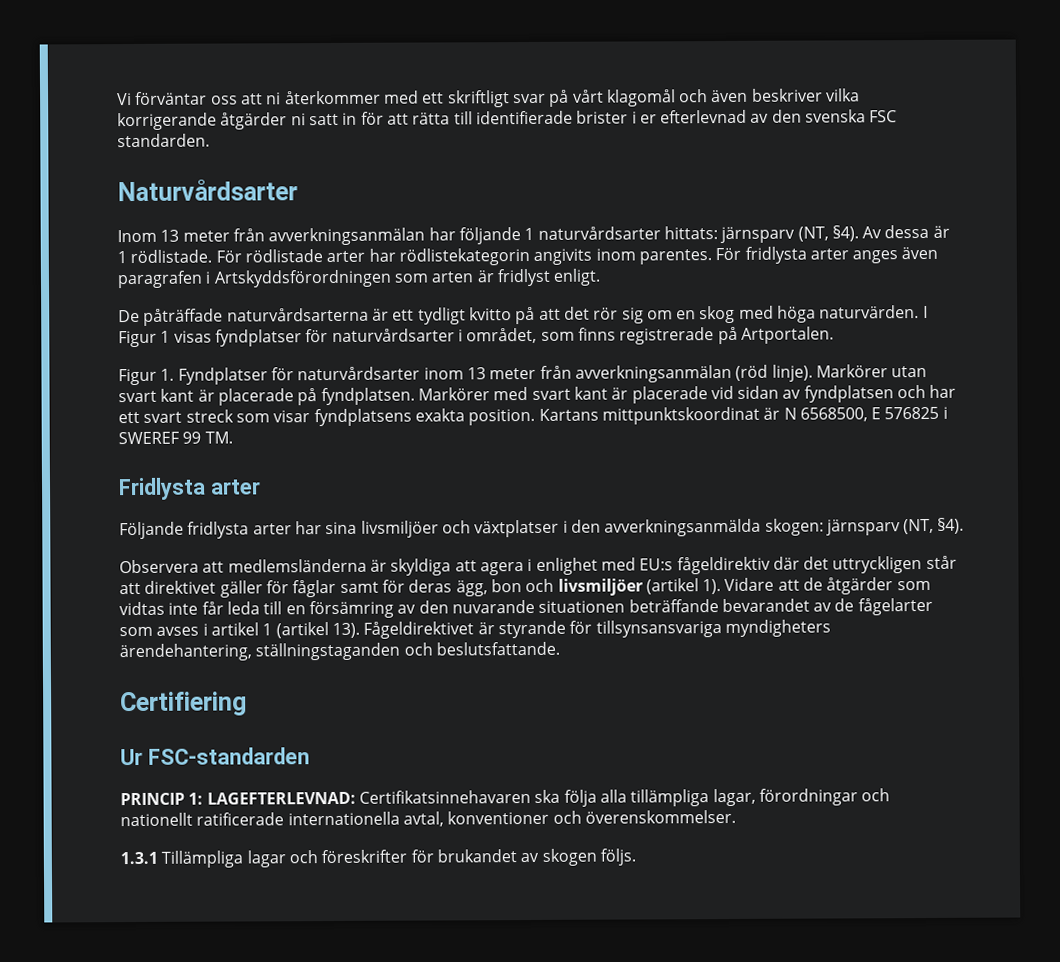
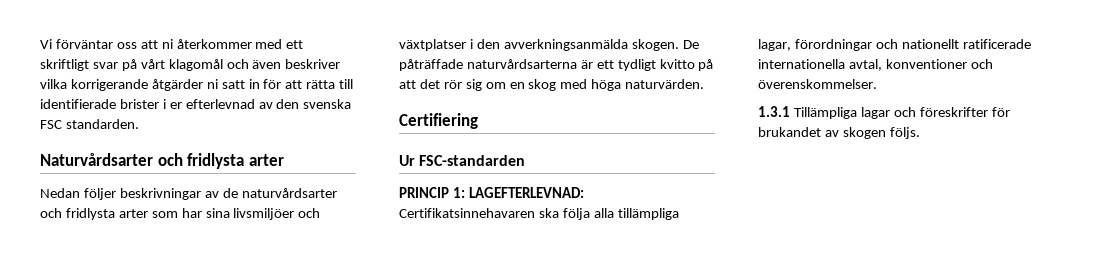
[117,224,950,246] [117,246,939,266] [117,268,602,289] // Inom 13 meter från avverkningsanmälan har följande 1 naturvårdsarter hittats: järnsparv (NT, §4). Av dessa är 1 rödlistade. För rödlistade arter har rödlistekategorin angivits inom parentes. För fridlysta arter anges även paragrafen i Artskyddsförordningen som arten är fridlyst enligt. // -> [157,153,284,169] [40,188,337,200] [40,208,321,220] [399,39,679,51] och fridlysta arter // Nedan följer beskrivningar av de naturvårdsarter och fridlysta arter som har sina livsmiljöer och växtplatser i den avverkningsanmälda skogen.
[922,305,928,319] [118,326,834,348] [118,364,928,386] [118,384,957,406] [118,406,948,427] [118,431,233,445] [118,477,261,501] [119,517,965,540] [119,555,957,576] [119,577,931,598] [119,597,933,619] [119,619,831,639] [119,641,560,662] I Figur 1 visas fyndplatser för naturvårdsarter i området, som finns registrerade på Artportalen. // Figur 1. Fyndplatser för naturvårdsarter inom 13 meter från avverkningsanmälan (röd linje). Markörer utan svart kant är placerade på fyndplatsen. Markörer med svart kant är placerade vid sidan av fyndplatsen och har ett svart streck som visar fyndplatsens exakta position. Kartans mittpunktskoordinat är N 6568500, E 576825 i SWEREF 99 TM. // Fridlysta arter // Följande fridlysta arter har sina livsmiljöer och växtplatser i den avverkningsanmälda skogen: järnsparv (NT, §4). // Observera att medlemsländerna är skyldiga att agera i enlighet med EU:s fågeldirektiv där det uttryckligen står att direktivet gäller för fåglar samt för deras ägg, bon och livsmiljöer (artikel 1). Vidare att de åtgärder som vidtas inte får leda till en försämring av den nuvarande situationen beträffande bevarandet av de fågelarter som avses i artikel 1 (artikel 13). Fågeldirektivet är styrande för tillsynsansvariga myndigheters ärendehantering, ställningstaganden och beslutsfattande. -> (705, 84) none

